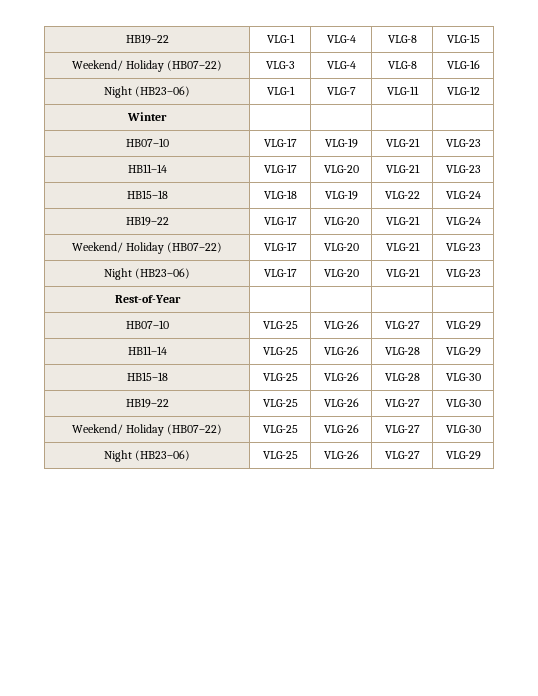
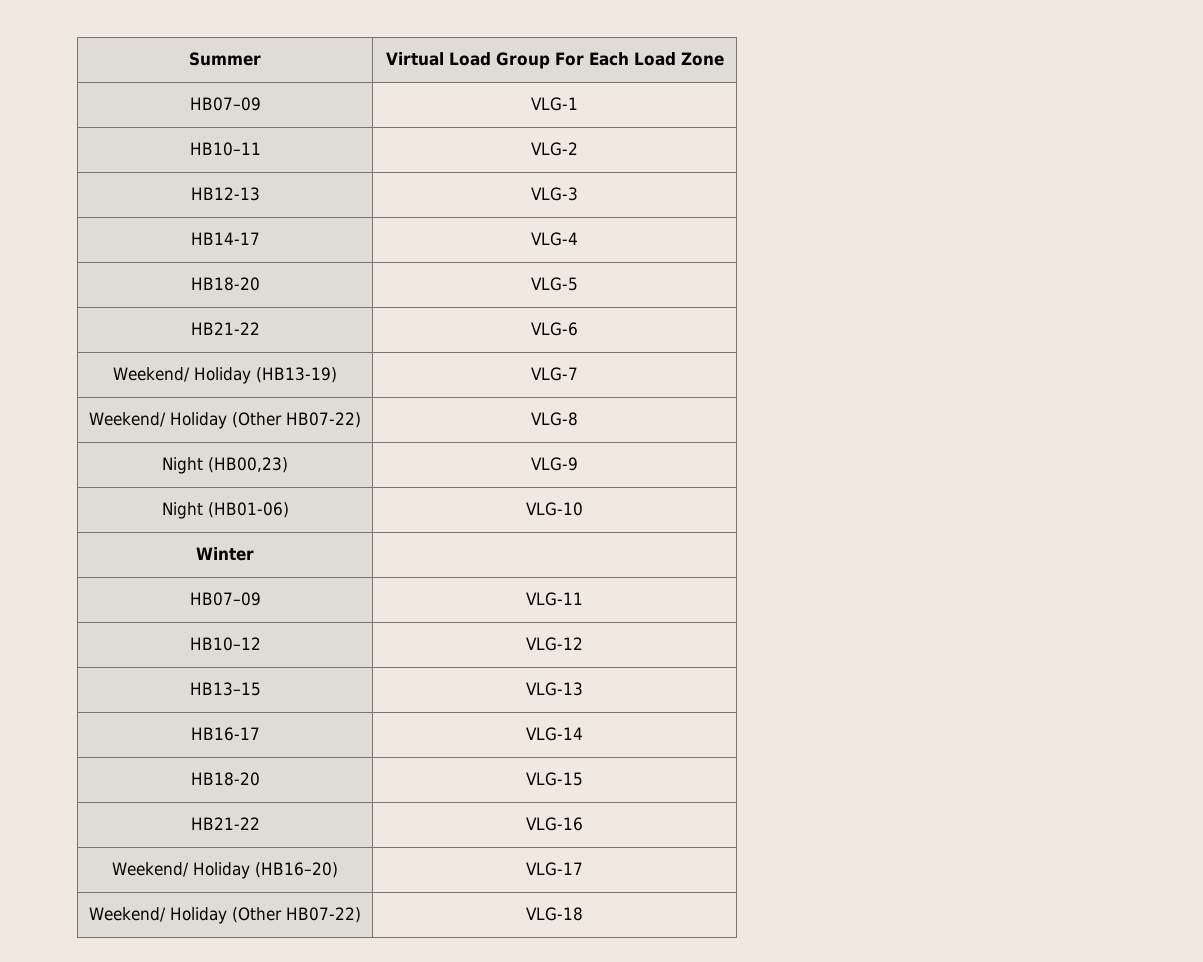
[125,34,169,44] [266,34,295,43] [326,35,356,43] [387,35,417,43] [446,34,480,43] [71,60,223,72] [265,61,295,69] [326,61,356,69] [387,61,417,69] [446,60,480,69] [103,86,191,98] [266,86,295,95] [326,87,356,95] [386,86,419,95] [446,86,480,95] [127,112,167,121] [125,138,169,147] [263,138,297,147] [324,138,358,148] [385,138,420,147] [445,139,481,147] [127,164,167,173] [263,164,297,173] [323,165,359,173] [385,164,420,173] [445,165,481,173] [126,190,168,199] [263,190,297,199] [324,190,358,200] [384,191,420,199] [445,191,481,199] [125,216,169,226] [263,216,297,225] [323,217,359,225] [385,216,420,225] [445,217,481,225] [71,242,223,254] [263,242,297,251] [323,243,359,251] [385,242,420,251] [445,243,481,251] [103,268,191,280] [263,268,297,277] [323,269,359,277] [385,268,420,277] [445,269,481,277] [114,295,181,303] [125,320,169,329] [262,321,298,329] [323,320,359,329] [384,321,420,329] [445,321,481,330] [127,346,167,355] [262,347,298,355] [323,346,359,355] [384,347,420,355] [445,347,481,356] [126,372,168,381] [262,373,298,381] [323,372,359,381] [384,373,420,381] [445,373,481,381] [125,398,169,408] [262,399,298,407] [323,398,359,407] [384,399,420,407] [445,399,481,407] [71,424,223,436] [262,425,298,433] [323,424,359,433] [384,425,420,433] [445,425,481,433] [103,450,191,462] [262,451,298,459] [323,450,359,459] [384,451,420,459] [445,451,481,460] HB19–22 | VLG-1 | VLG-4 | VLG-8 | VLG-15 // Weekend/ Holiday (HB07–22) | VLG-3 | VLG-4 | VLG-8 | VLG-16 // Night (HB23–06) | VLG-1 | VLG-7 | VLG-11 | VLG-12 // Winter | | | | // HB07–10 | VLG-17 | VLG-19 | VLG-21 | VLG-23 // HB11–14 | VLG-17 | VLG-20 | VLG-21 | VLG-23 // HB15–18 | VLG-18 | VLG-19 | VLG-22 | VLG-24 // HB19–22 | VLG-17 | VLG-20 | VLG-21 | VLG-24 // Weekend/ Holiday (HB07–22) | VLG-17 | VLG-20 | VLG-21 | VLG-23 // Night (HB23–06) | VLG-17 | VLG-20 | VLG-21 | VLG-23 // Rest-of-Year | | | | // HB07–10 | VLG-25 | VLG-26 | VLG-27 | VLG-29 // HB11–14 | VLG-25 | VLG-26 | VLG-28 | VLG-29 // HB15–18 | VLG-25 | VLG-26 | VLG-28 | VLG-30 // HB19–22 | VLG-25 | VLG-26 | VLG-27 | VLG-30 // Weekend/ Holiday (HB07–22) | VLG-25 | VLG-26 | VLG-27 | VLG-30 // Night (HB23–06) | VLG-25 | VLG-26 | VLG-27 | VLG-29 -> [189,52,261,66] [385,52,724,69] [189,97,261,111] [531,97,578,111] [189,142,261,156] [531,142,578,156] [190,187,260,201] [531,187,578,201] [190,232,260,245] [531,232,578,246] [190,277,260,291] [531,277,578,291] [190,322,260,335] [531,322,578,336] [113,367,337,384] [531,367,578,381] [89,412,361,429] [531,412,578,426] [162,457,288,474] [531,457,578,471] [161,502,289,519] [526,502,583,516] [196,547,254,561] [189,592,261,606] [526,592,583,606] [189,637,261,651] [526,637,583,651] [189,682,261,696] [526,682,583,696] [190,727,260,741] [526,727,583,741] [190,772,260,786] [526,772,583,786] [190,817,260,830] [526,817,583,831] [112,862,338,879] [526,862,583,876] [89,907,361,924] [526,907,583,921] Summer | Virtual Load Group For Each Load Zone // HB07–09 | VLG-1 // HB10–11 | VLG-2 // HB12-13 | VLG-3 // HB14-17 | VLG-4 // HB18-20 | VLG-5 // HB21-22 | VLG-6 // Weekend/ Holiday (HB13-19) | VLG-7 // Weekend/ Holiday (Other HB07-22) | VLG-8 // Night (HB00,23) | VLG-9 // Night (HB01-06) | VLG-10 // Winter | // HB07–09 | VLG-11 // HB10–12 | VLG-12 // HB13–15 | VLG-13 // HB16-17 | VLG-14 // HB18-20 | VLG-15 // HB21-22 | VLG-16 // Weekend/ Holiday (HB16–20) | VLG-17 // Weekend/ Holiday (Other HB07-22) | VLG-18

